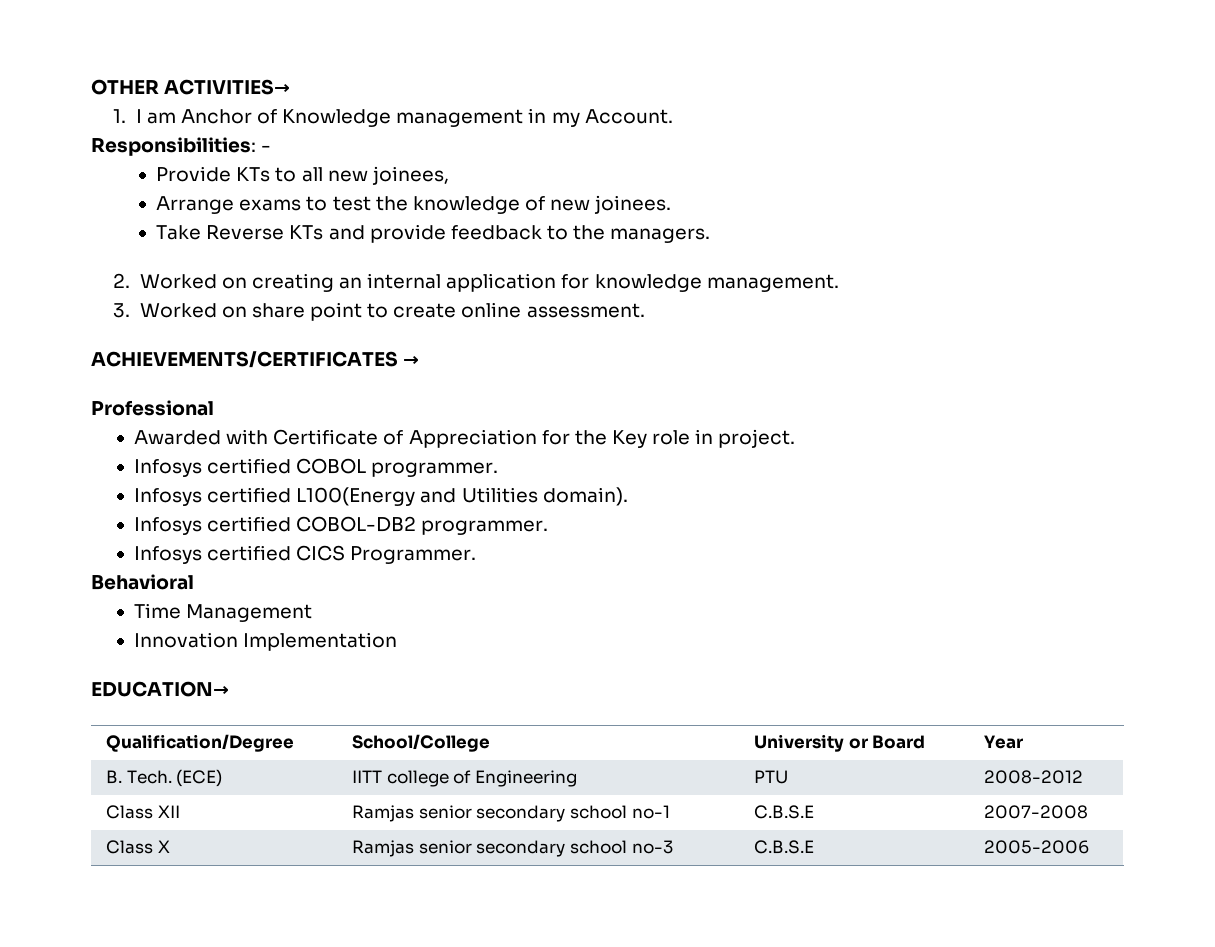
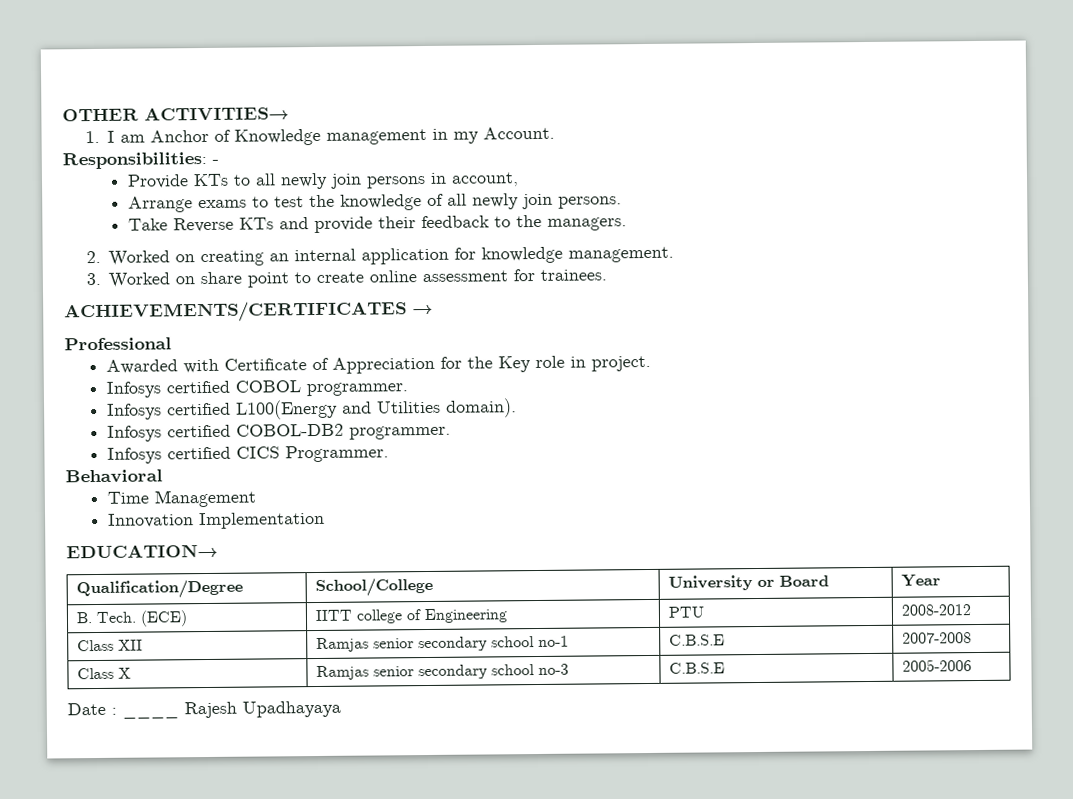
[327,166,449,185] new joinees, -> [279,172,519,190] newly join persons in account,
[550,195,672,214] new joinees. -> [446,193,622,210] all newly join persons.
(446, 233) none -> [377,216,416,229] their
[526,303,645,318] assessment. -> [422,269,608,283] assessment for trainees.
(1090, 847) none -> [67,700,341,719] // Date : ____ Rajesh Upadhayaya

